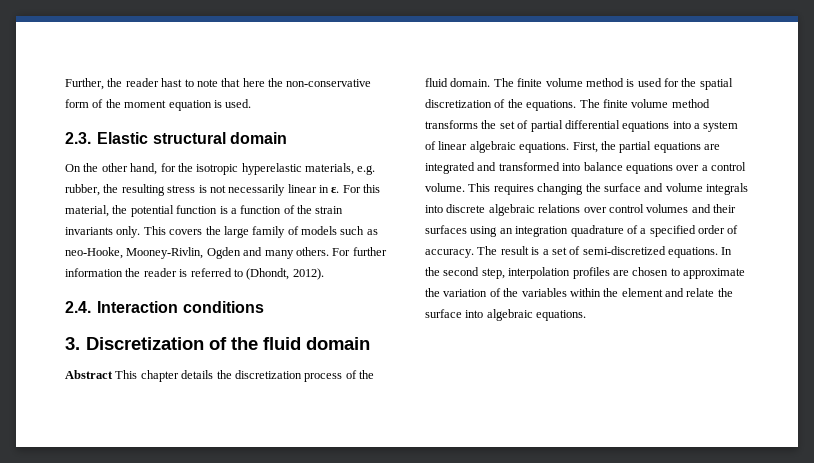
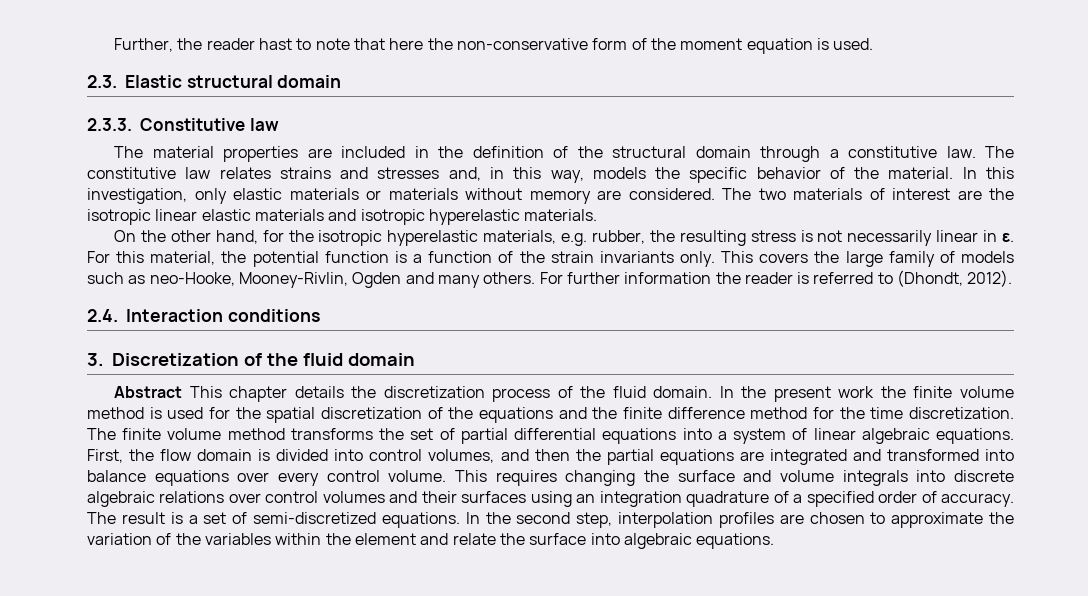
(287, 138) none -> [87,118,279,131] [114,146,1014,162] [87,167,1015,183] [87,188,1014,204] [87,209,598,225] // 2.3.3. Constitutive law // The material properties are included in the definition of the structural domain through a constitutive law. The constitutive law relates strains and stresses and, in this way, models the specific behavior of the material. In this investigation, only elastic materials or materials without memory are considered. The two materials of interest are the isotropic linear elastic materials and isotropic hyperelastic materials.
[493,78,514,87] The -> [719,386,906,402] In the present work the
[526,100,577,111] equations. -> [479,407,1014,423] equations and the finite difference method for the time discretization.
(616, 145) none -> [160,449,601,463] flow domain is divided into control volumes, and then the
[701,165,708,171] a -> [278,472,319,486] every

